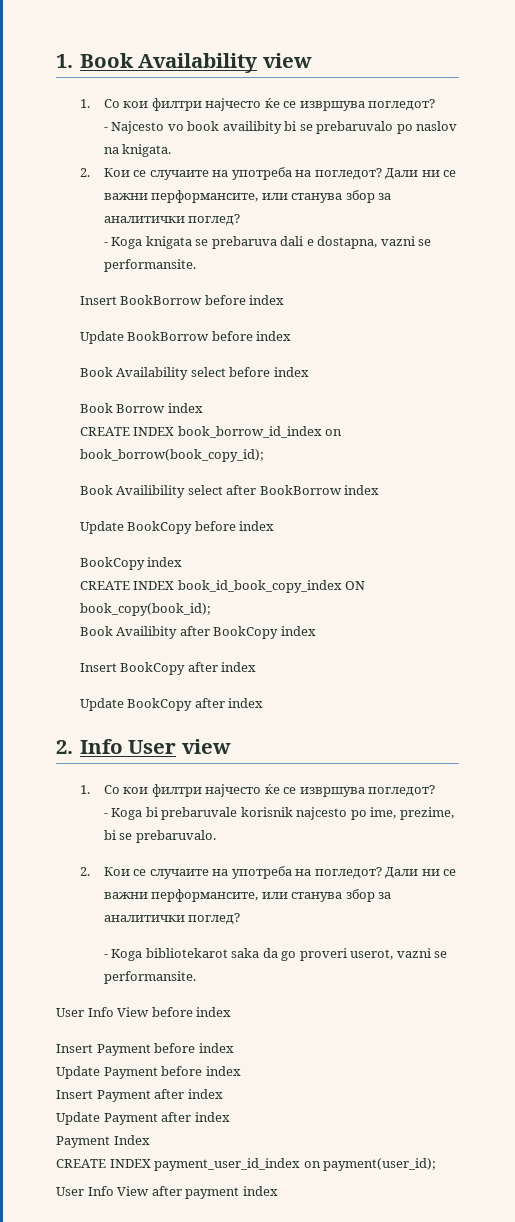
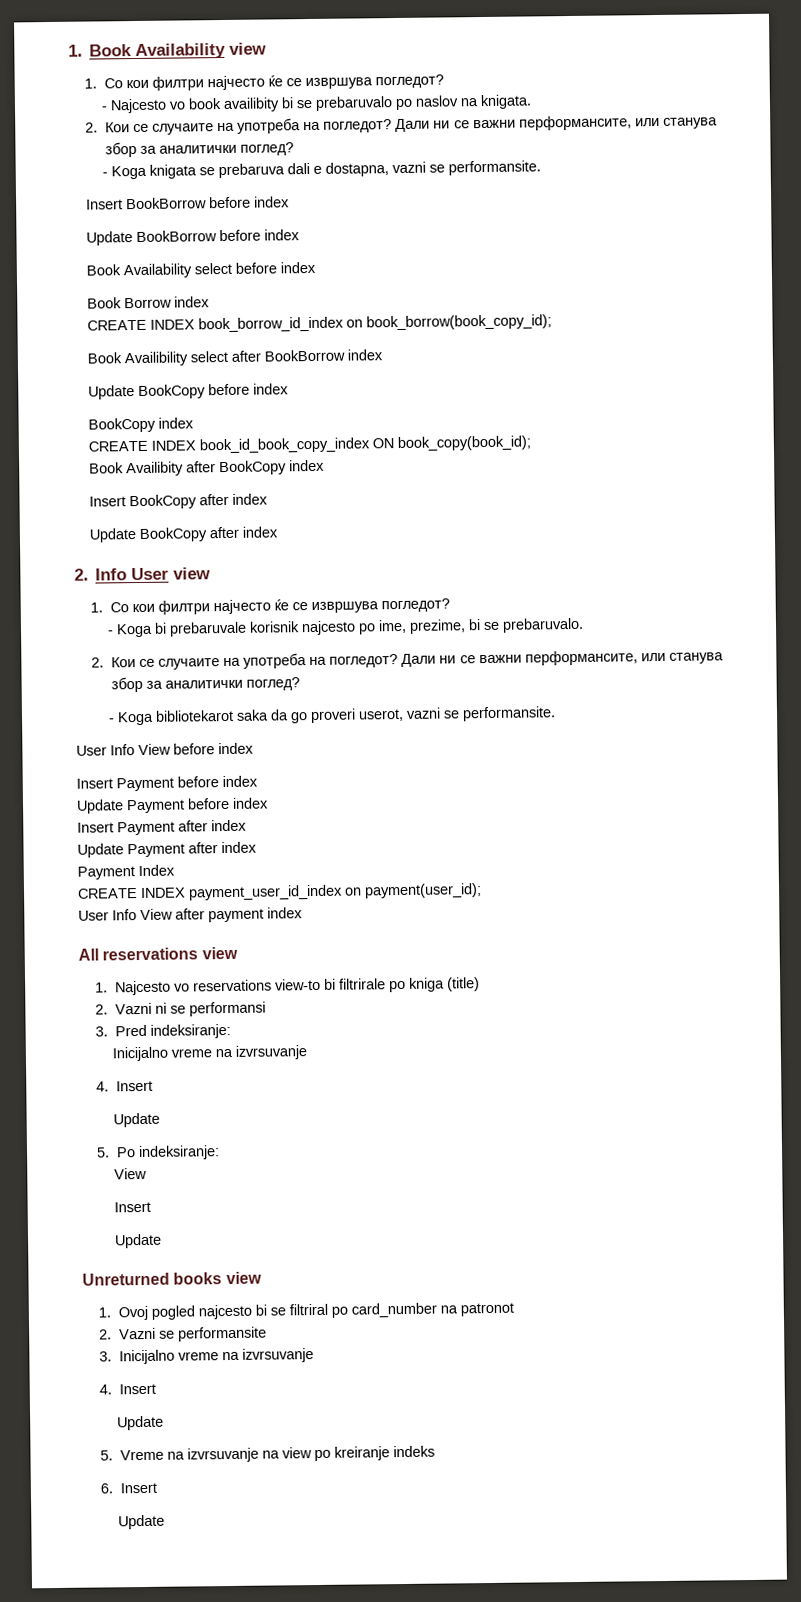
(278, 1191) none -> [78,946,238,961] [95,977,480,996] [95,1001,266,1017] [95,1023,231,1039] [111,1045,307,1062] [96,1080,153,1092] [112,1112,160,1128] [96,1145,220,1161] [113,1167,147,1180] [113,1201,151,1213] [113,1233,162,1249] [82,1271,262,1286] [98,1302,514,1321] [99,1326,267,1342] [99,1348,314,1365] [99,1383,156,1395] [116,1415,164,1431] [100,1445,435,1463] [100,1482,157,1494] [117,1514,165,1530] // All reservations view // 1. Najcesto vo reservations view-to bi filtrirale po kniga (title) // 2. Vazni ni se performansi // 3. Pred indeksiranje: // Inicijalno vreme na izvrsuvanje // 4. Insert // Update // 5. Po indeksiranje: // View // Insert // Update // Unreturned books view // 1. Ovoj pogled najcesto bi se filtriral po card_number na patronot // 2. Vazni se performansite // 3. Inicijalno vreme na izvrsuvanje // 4. Insert // Update // 5. Vreme na izvrsuvanje na view po kreiranje indeks // 6. Insert // Update

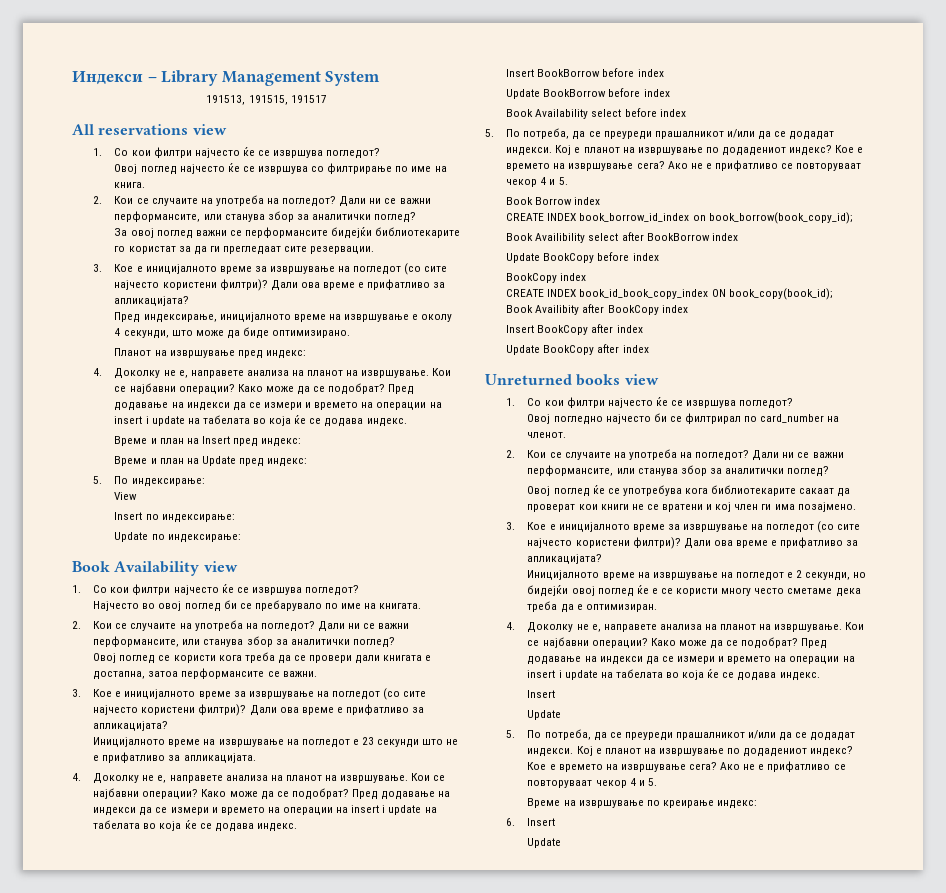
[68,42,227,60] 1. Book Availability -> [72,70,381,86] [206,95,327,105] [72,124,189,135] Индекси – Library Management System // 191513, 191515, 191517 // All reservations
[100,94,532,114] - Najcesto vo book availibity bi se prebaruvalo po naslov na knigata. -> [114,163,447,175] [114,182,146,188] Овој поглед најчесто ќе се извршува со филтрирање по име на книга.
[101,160,541,180] - Koga knigata se prebaruva dali e dostapna, vazni se performansite. -> [114,227,461,239] [114,246,375,255] [93,263,448,275] [114,279,446,291] [114,296,190,306] [114,312,453,323] [114,327,351,339] [114,348,306,359] [93,368,452,379] [114,383,415,395] [114,402,442,411] [114,415,407,427] [114,436,302,447] [114,456,308,467] [93,476,205,487] [114,492,138,500] [114,512,235,523] [114,532,241,543] [72,561,238,576] [72,584,359,596] [93,600,422,612] [72,620,410,632] [93,636,395,648] [93,652,432,664] [93,668,317,680] [72,688,427,700] [93,704,425,716] [93,721,169,731] [93,737,459,748] [93,752,256,763] [72,773,446,784] [93,788,451,800] [93,805,437,816] [93,820,297,832] За овој поглед важни се перформансите бидејќи библиотекарите го користат за да ги прегледаат сите резервации. // 3. Кое е иницијалното време за извршување на погледот (со сите најчесто користени филтри)? Дали ова време е прифатливо за апликацијата? // Пред индексирање, иницијалното време на извршување е околу 4 секунди, што може да биде оптимизирано. // Планот на извршување пред индекс: // 4. Доколку не е, направете анализа на планот на извршување. Кои се најбавни операции? Како може да се подобрат? Пред додавање на индекси да се измери и времето на операции на insert i update на табелата во која ќе се додава индекс. // Време и план на Insert пред индекс: // Време и план на Update пред индекс: // 5. По индексирање: // View // Insert по индексирање: // Update по индексирање: // Book Availability view // 1. Со кои филтри најчесто ќе се извршува погледот? // Најчесто во овој поглед би се пребарувало по име на книгата. // 2. Кои се случаите на употреба на погледот? Дали ни се важни перформансите, или станува збор за аналитички поглед? // Овој поглед се користи кога треба да се провери дали книгата е достапна, затоа перформансите се важни. // 3. Кое е иницијалното време за извршување на погледот (со сите најчесто користени филтри)? Дали ова време е прифатливо за апликацијата? // Иницијалното време на извршување на погледот е 23 секунди што не е прифатливо за апликацијата. // 4. Доколку не е, направете анализа на планот на извршување. Кои се најбавни операции? Како може да се подобрат? Пред додавање на индекси да се измери и времето на операции на insert i update на табелата во која ќе се додава индекс.
(317, 267) none -> [485,128,835,140] [506,145,864,156] [506,160,862,171] [506,177,568,187] // 5. По потреба, да се преуреди прашалникот и/или да се додадат индекси. Кој е планот на извршување по додадениот индекс? Кое е времето на извршување сега? Ако не е прифатливо се повторуваат чекор 4 и 5.
[74,567,170,581] 2. Info User -> [485,374,621,386] Unreturned books
[107,617,584,638] - Koga bi prebaruvale korisnik najcesto po ime, prezime, bi se prebaruvalo. -> [527,413,840,425] [527,432,567,438] Овој погледно најчесто би се филтрирал по card_number на членот.
[108,706,556,726] [76,742,254,756] [76,775,258,792] [76,797,269,814] [77,819,247,836] [77,841,257,858] [77,864,175,880] [77,883,482,901] [78,907,303,923] [78,946,238,961] [95,977,480,996] [95,1001,266,1017] [95,1023,231,1039] [111,1045,307,1062] [96,1080,153,1092] [112,1112,160,1128] [96,1145,220,1161] [113,1167,147,1180] [113,1201,151,1213] [113,1233,162,1249] [82,1271,262,1286] [98,1302,514,1321] [99,1326,267,1342] [99,1348,314,1365] [99,1383,156,1395] [116,1415,164,1431] [100,1445,435,1463] - Koga bibliotekarot saka da go proveri userot, vazni se performansite. // User Info View before index // Insert Payment before index // Update Payment before index // Insert Payment after index // Update Payment after index // Payment Index // CREATE INDEX payment_user_id_index on payment(user_id); // User Info View after payment index // All reservations view // 1. Najcesto vo reservations view-to bi filtrirale po kniga (title) // 2. Vazni ni se performansi // 3. Pred indeksiranje: // Inicijalno vreme na izvrsuvanje // 4. Insert // Update // 5. Po indeksiranje: // View // Insert // Update // Unreturned books view // 1. Ovoj pogled najcesto bi se filtriral po card_number na patronot // 2. Vazni se performansite // 3. Inicijalno vreme na izvrsuvanje // 4. Insert // Update // 5. Vreme na izvrsuvanje na view po kreiranje indeks -> [527,485,851,497] [527,502,856,512] [506,521,861,533] [527,537,859,549] [527,554,603,564] [527,570,867,581] [527,585,861,597] [527,601,657,613] [506,622,865,633] [527,637,828,649] [527,656,855,665] [527,669,820,681] [527,690,556,698] [527,710,562,720] [506,729,856,741] [527,746,854,757] [527,761,846,772] [527,778,657,788] [527,798,758,809] Овој поглед ќе се употребува кога библиотекарите сакаат да проверат кои книги не се вратени и кој член ги има позајмено. // 3. Кое е иницијалното време за извршување на погледот (со сите најчесто користени филтри)? Дали ова време е прифатливо за апликацијата? // Иницијалното време на извршување на погледот е 2 секунди, но бидејќи овој поглед ќе е се користи многу често сметаме дека треба да е оптимизиран. // 4. Доколку не е, направете анализа на планот на извршување. Кои се најбавни операции? Како може да се подобрат? Пред додавање на индекси да се измери и времето на операции на insert i update на табелата во која ќе се додава индекс. // Insert // Update // 5. По потреба, да се преуреди прашалникот и/или да се додадат индекси. Кој е планот на извршување по додадениот индекс? Кое е времето на извршување сега? Ако не е прифатливо се повторуваат чекор 4 и 5. // Време на извршување по креирање индекс:

